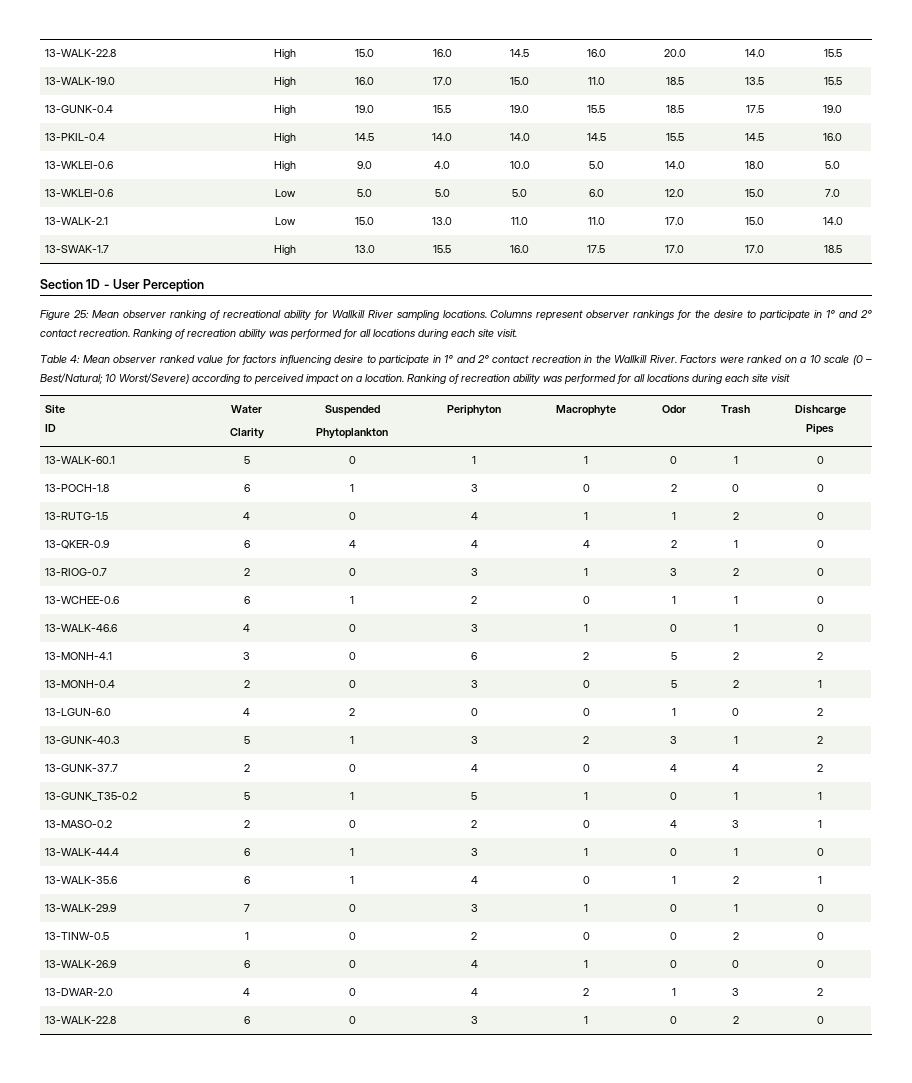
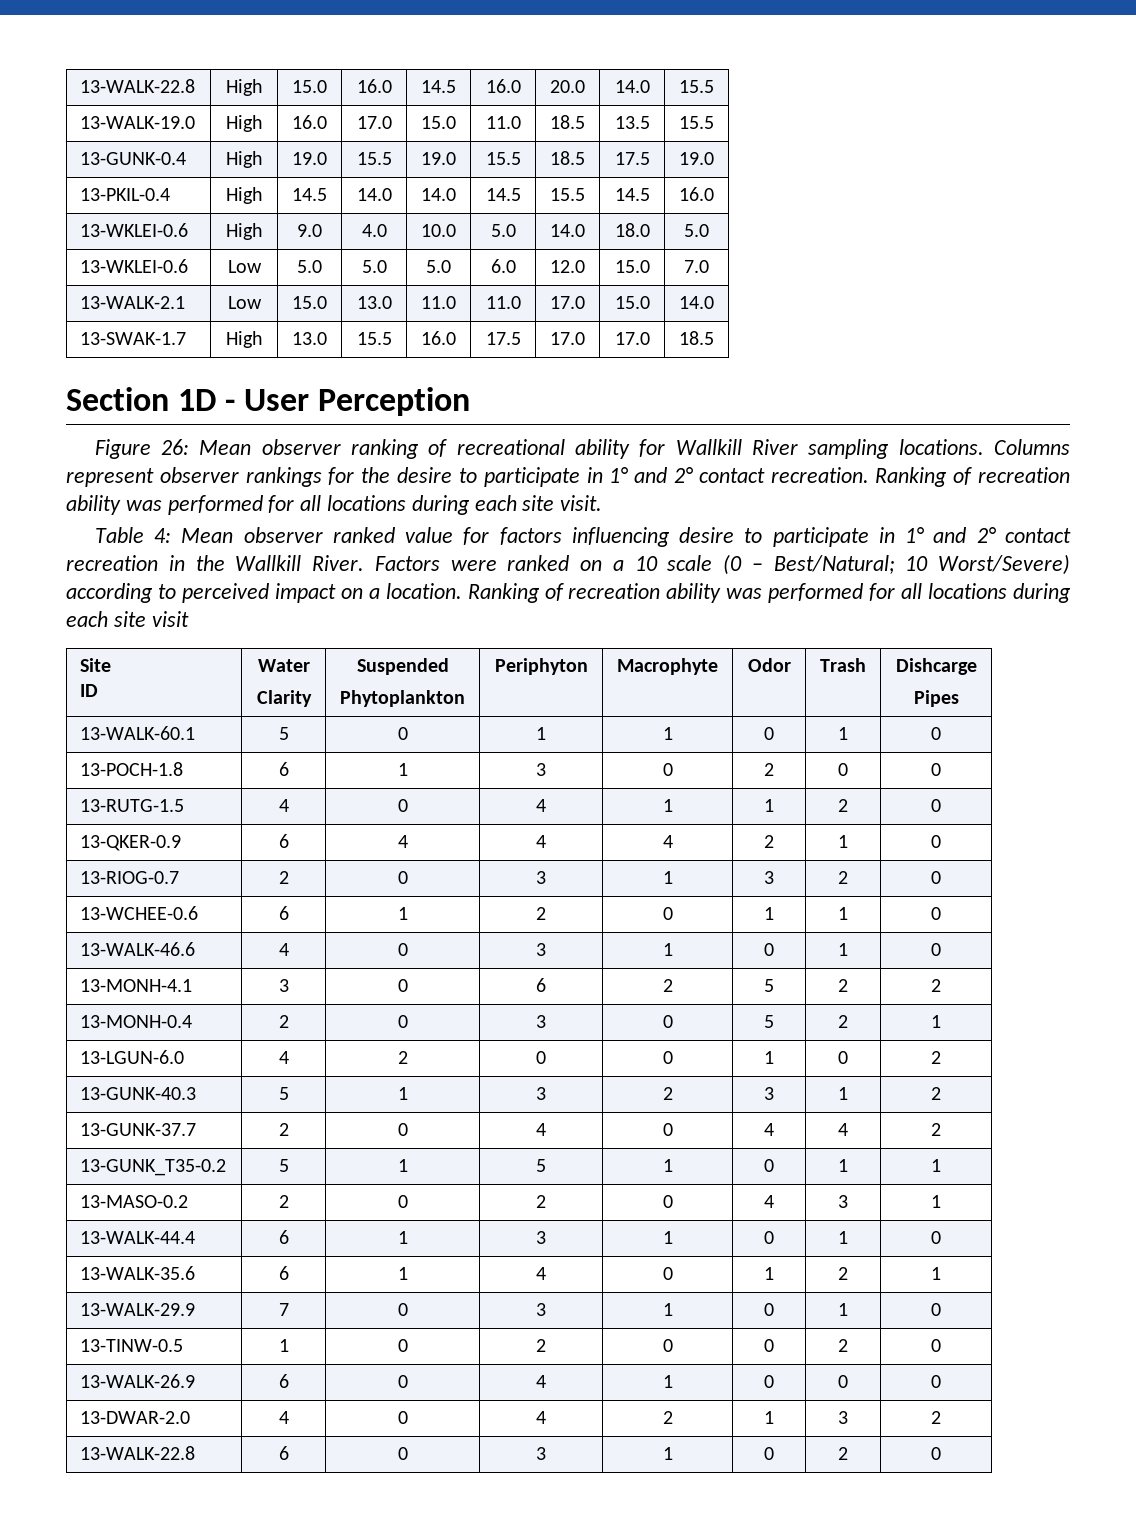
[72,310,89,318] 25: -> [161,439,190,455] 26:

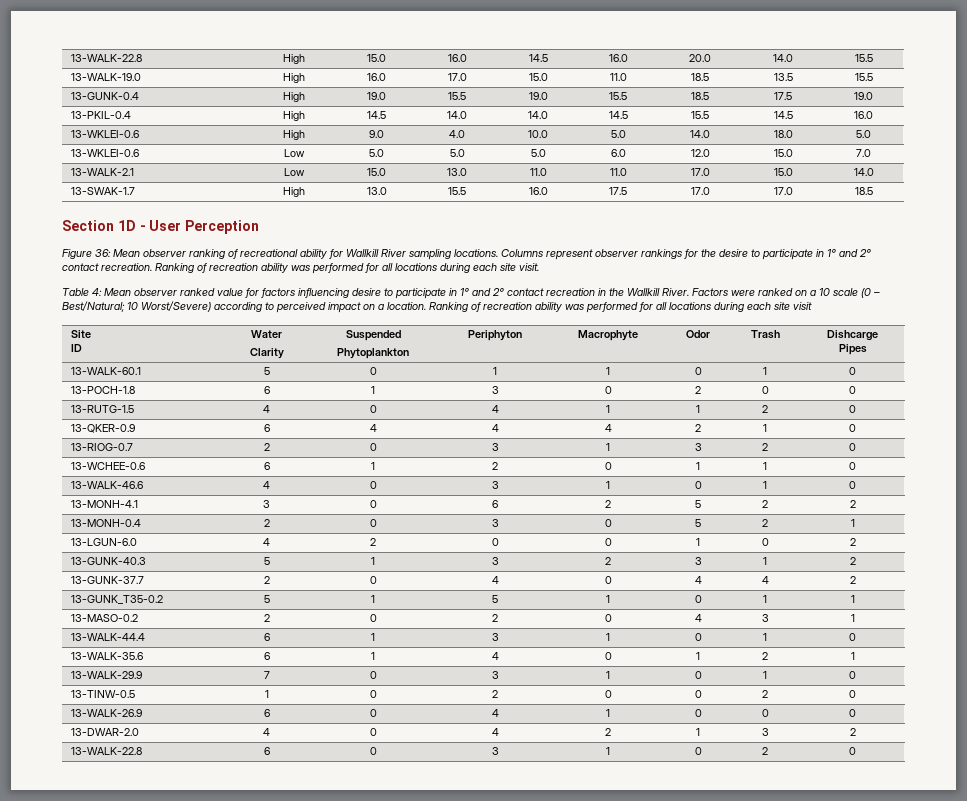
[161,439,190,455] 26: -> [95,249,111,257] 36:

